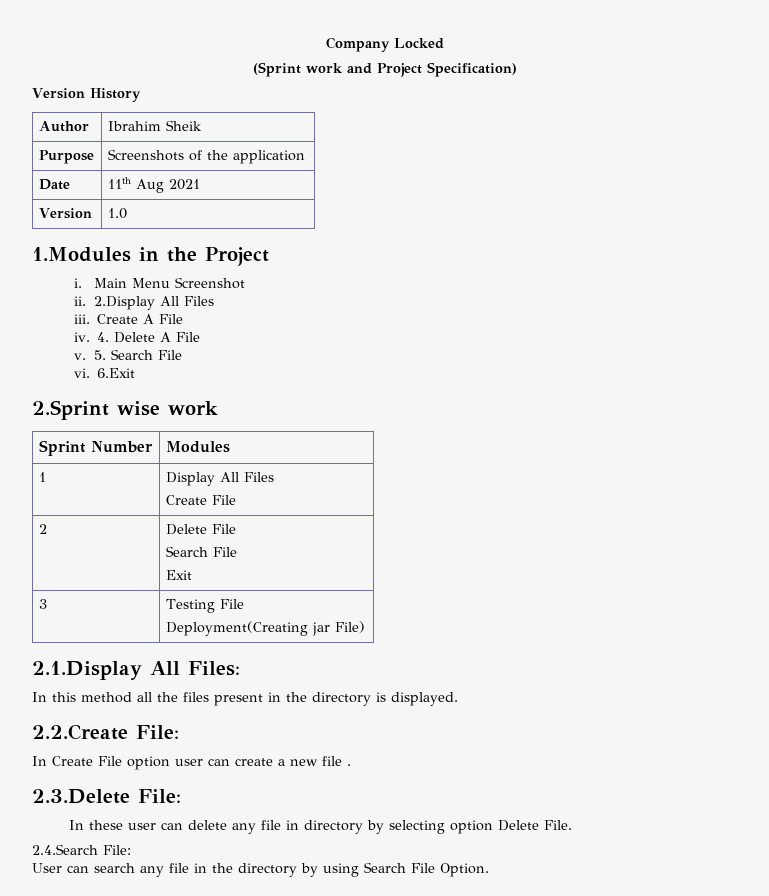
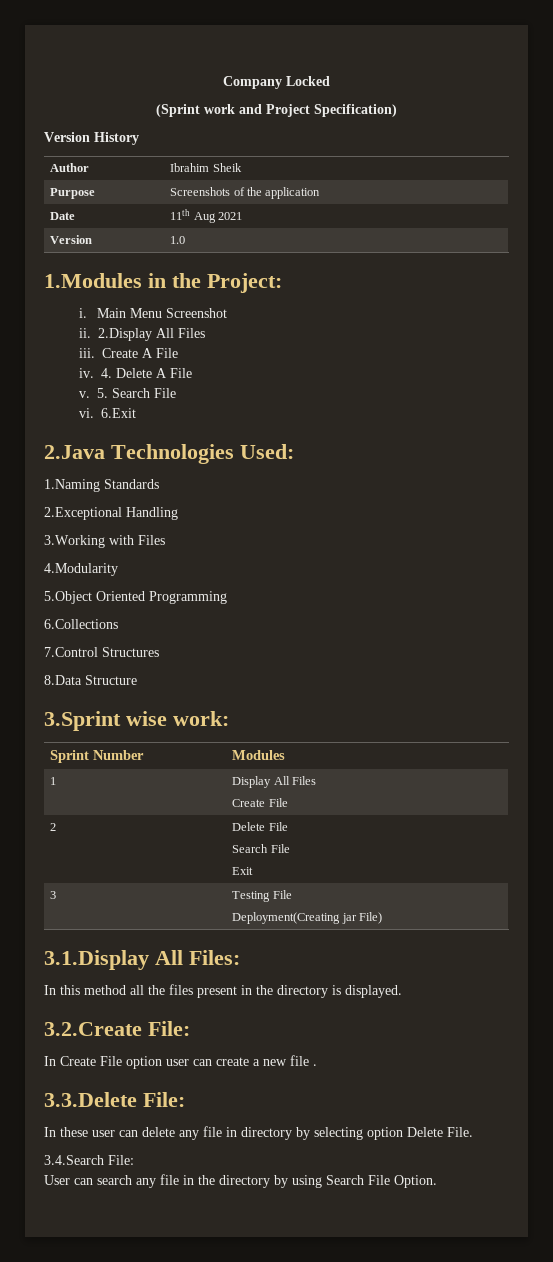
[205,247,269,266] Project -> [207,273,282,293] Project:
[32,400,218,420] 2.Sprint wise work -> [44,444,294,464] [44,479,159,492] [44,507,178,520] [44,535,165,548] [44,563,118,576] [44,591,227,604] [44,619,118,629] [44,647,159,657] [44,675,137,685] [44,711,229,731] 2.Java Technologies Used: // 1.Naming Standards // 2.Exceptional Handling // 3.Working with Files // 4.Modularity // 5.Object Oriented Programming // 6.Collections // 7.Control Structures // 8.Data Structure // 3.Sprint wise work:
[32,661,142,680] 2.1.Display -> [44,950,149,970] 3.1.Display
[32,724,128,740] 2.2.Create -> [44,1022,142,1036] 3.2.Create
[32,789,130,804] 2.3.Delete -> [44,1092,137,1107] 3.3.Delete
[32,844,98,855] 2.4.Search -> [44,1155,104,1165] 3.4.Search

